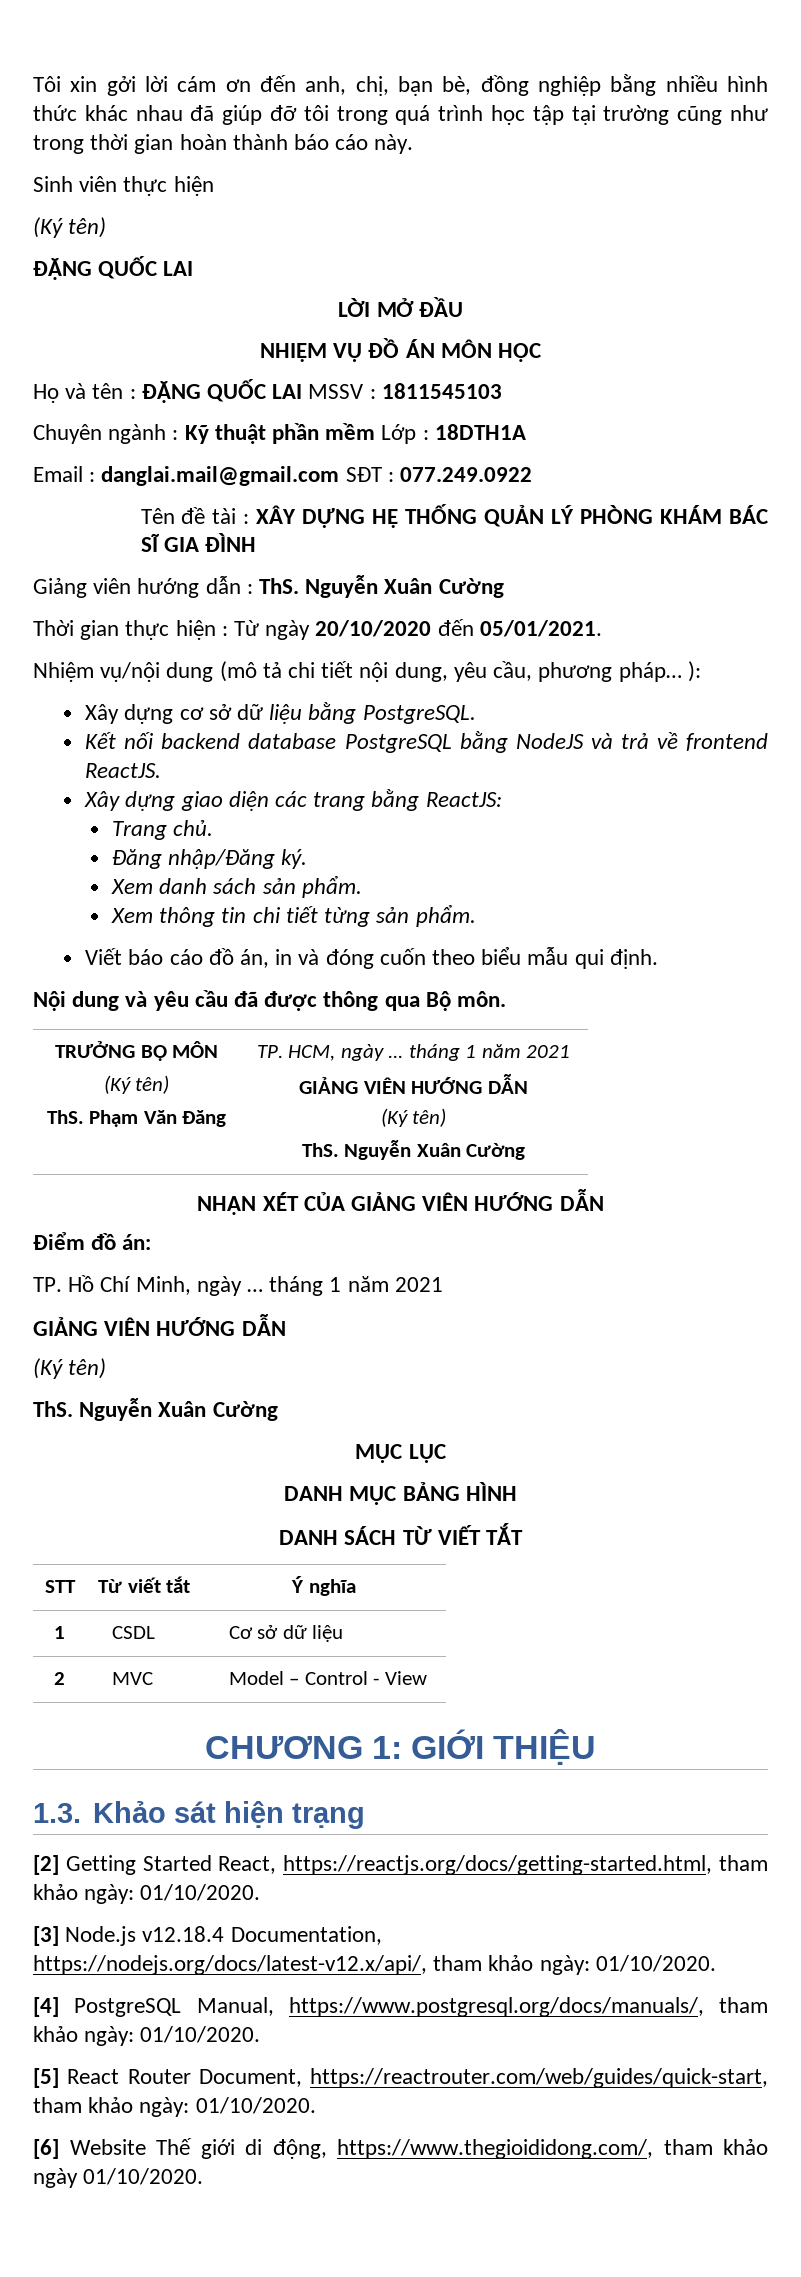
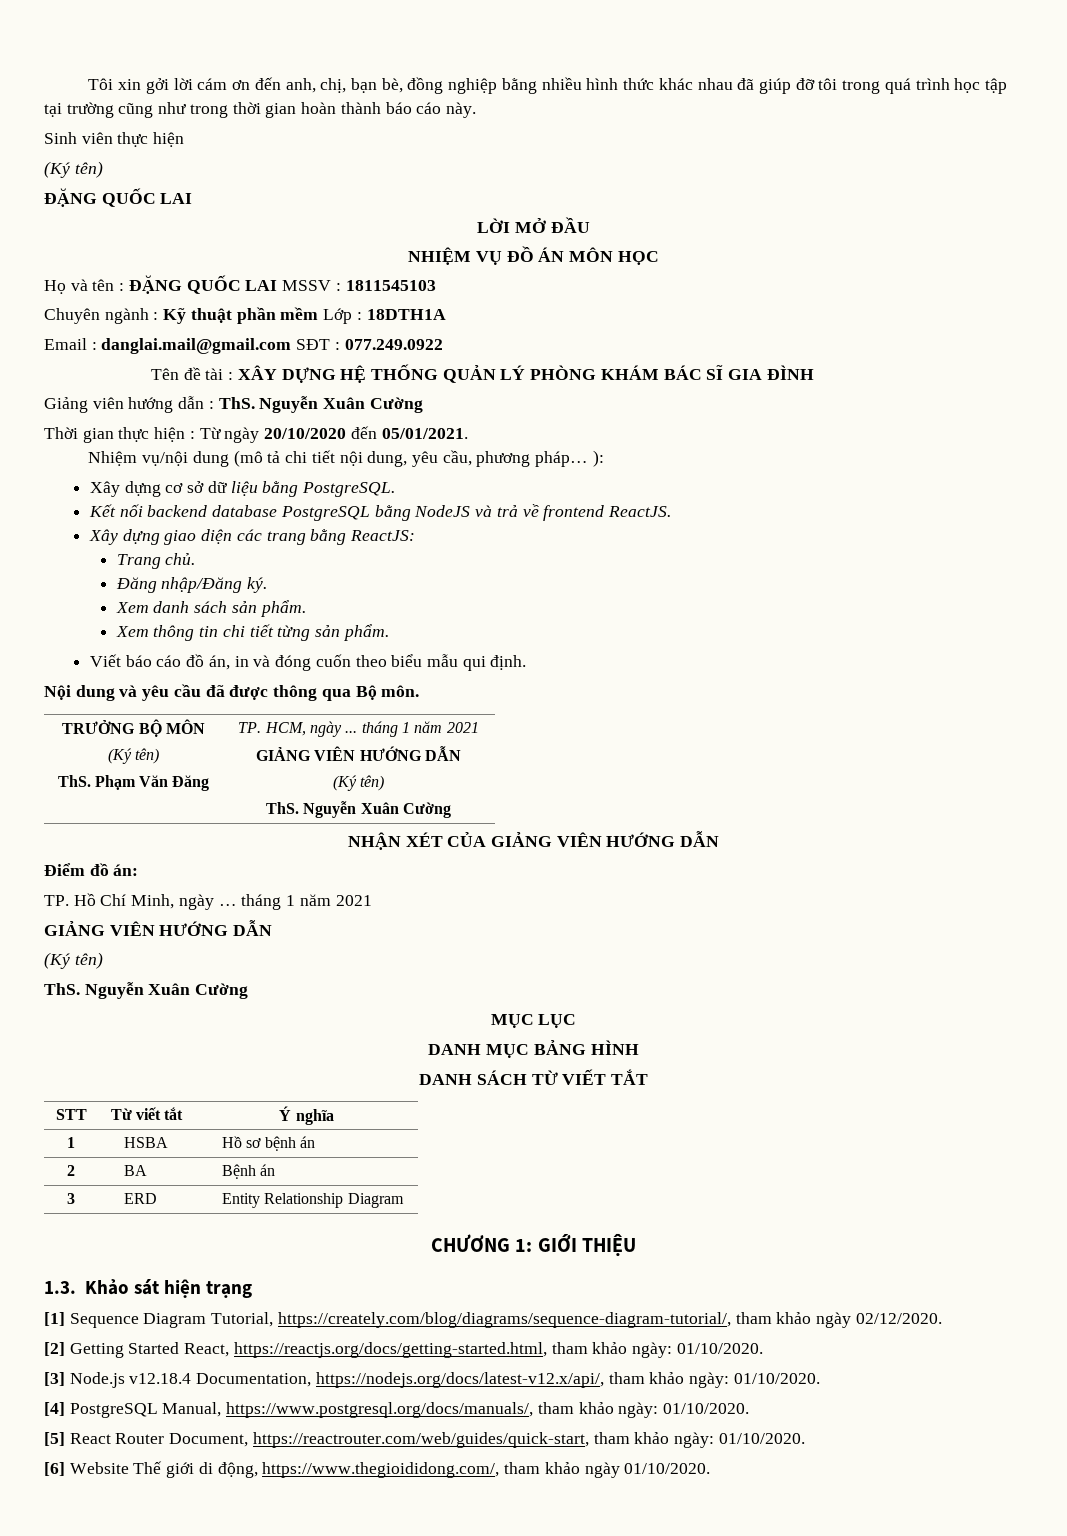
[111,1626,155,1639] [228,1625,344,1642] [54,1672,65,1685] [111,1672,153,1685] [228,1671,427,1685] CSDL | Cơ sở dữ liệu // 2 | MVC | Model – Control - View -> [124,1137,169,1148] [222,1136,315,1151] [67,1165,75,1176] [124,1165,148,1176] [222,1164,276,1179] [67,1193,75,1204] [124,1193,158,1204] [222,1193,404,1208] HSBA | Hồ sơ bệnh án // 2 | BA | Bệnh án // 3 | ERD | Entity Relationship Diagram
(365, 1816) none -> [44,1312,942,1328] // [1] Sequence Diagram Tutorial, https://creately.com/blog/diagrams/sequence-diagram-tutorial/, tham khảo ngày 02/12/2020.

